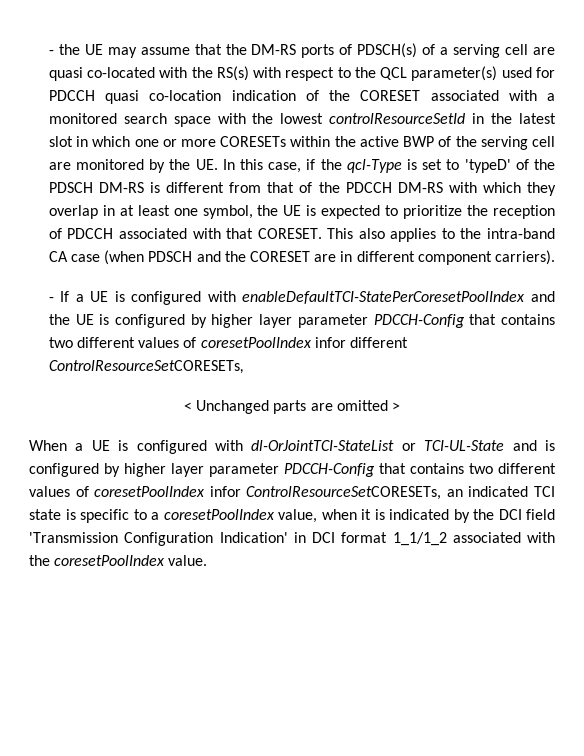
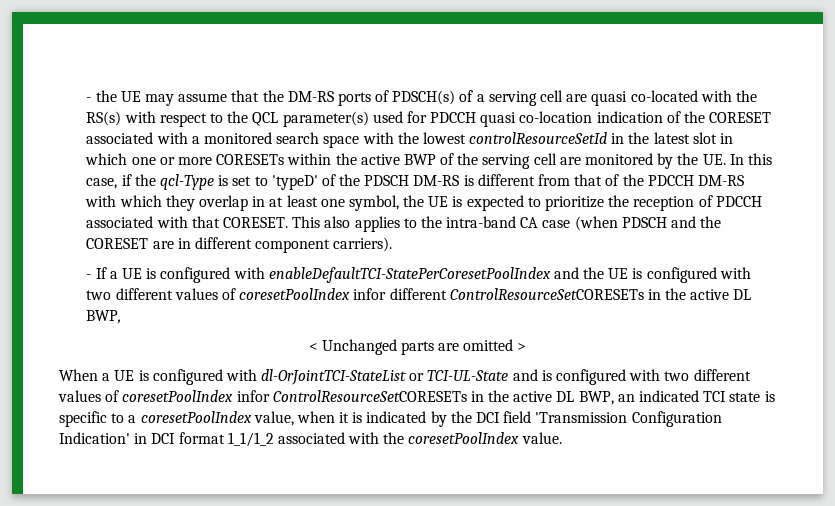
[190,314,555,328] by higher layer parameter PDCCH-Config that contains -> [719,267,751,279] with
[48,360,244,374] ControlResourceSetCORESETs, -> [449,288,752,300] [86,310,122,324] ControlResourceSetCORESETs in the active DL BWP,
[104,463,556,477] [29,486,442,500] by higher layer parameter PDCCH-Config that contains two different values of coresetPoolIndex infor ControlResourceSetCORESETs, -> [629,369,751,381] [58,390,614,405] with two different values of coresetPoolIndex infor ControlResourceSetCORESETs in the active DL BWP,

